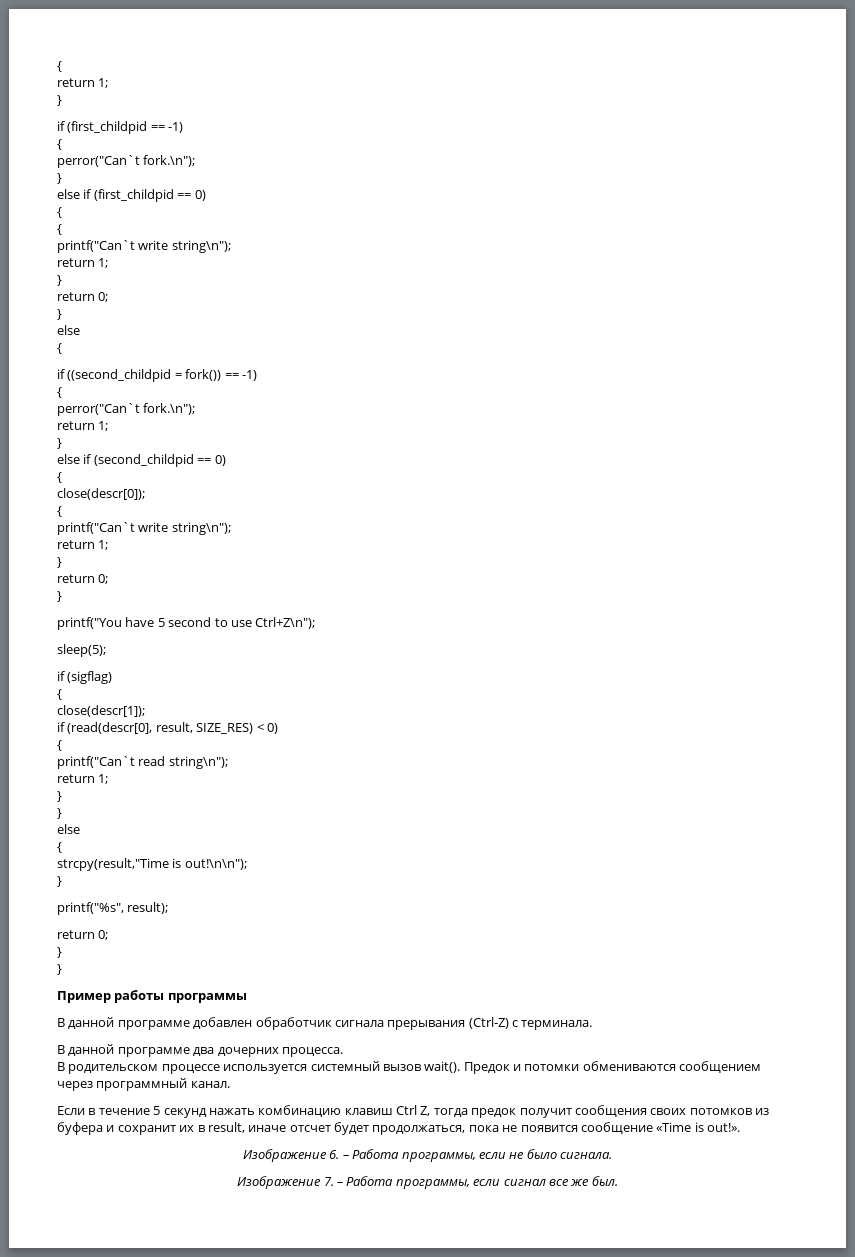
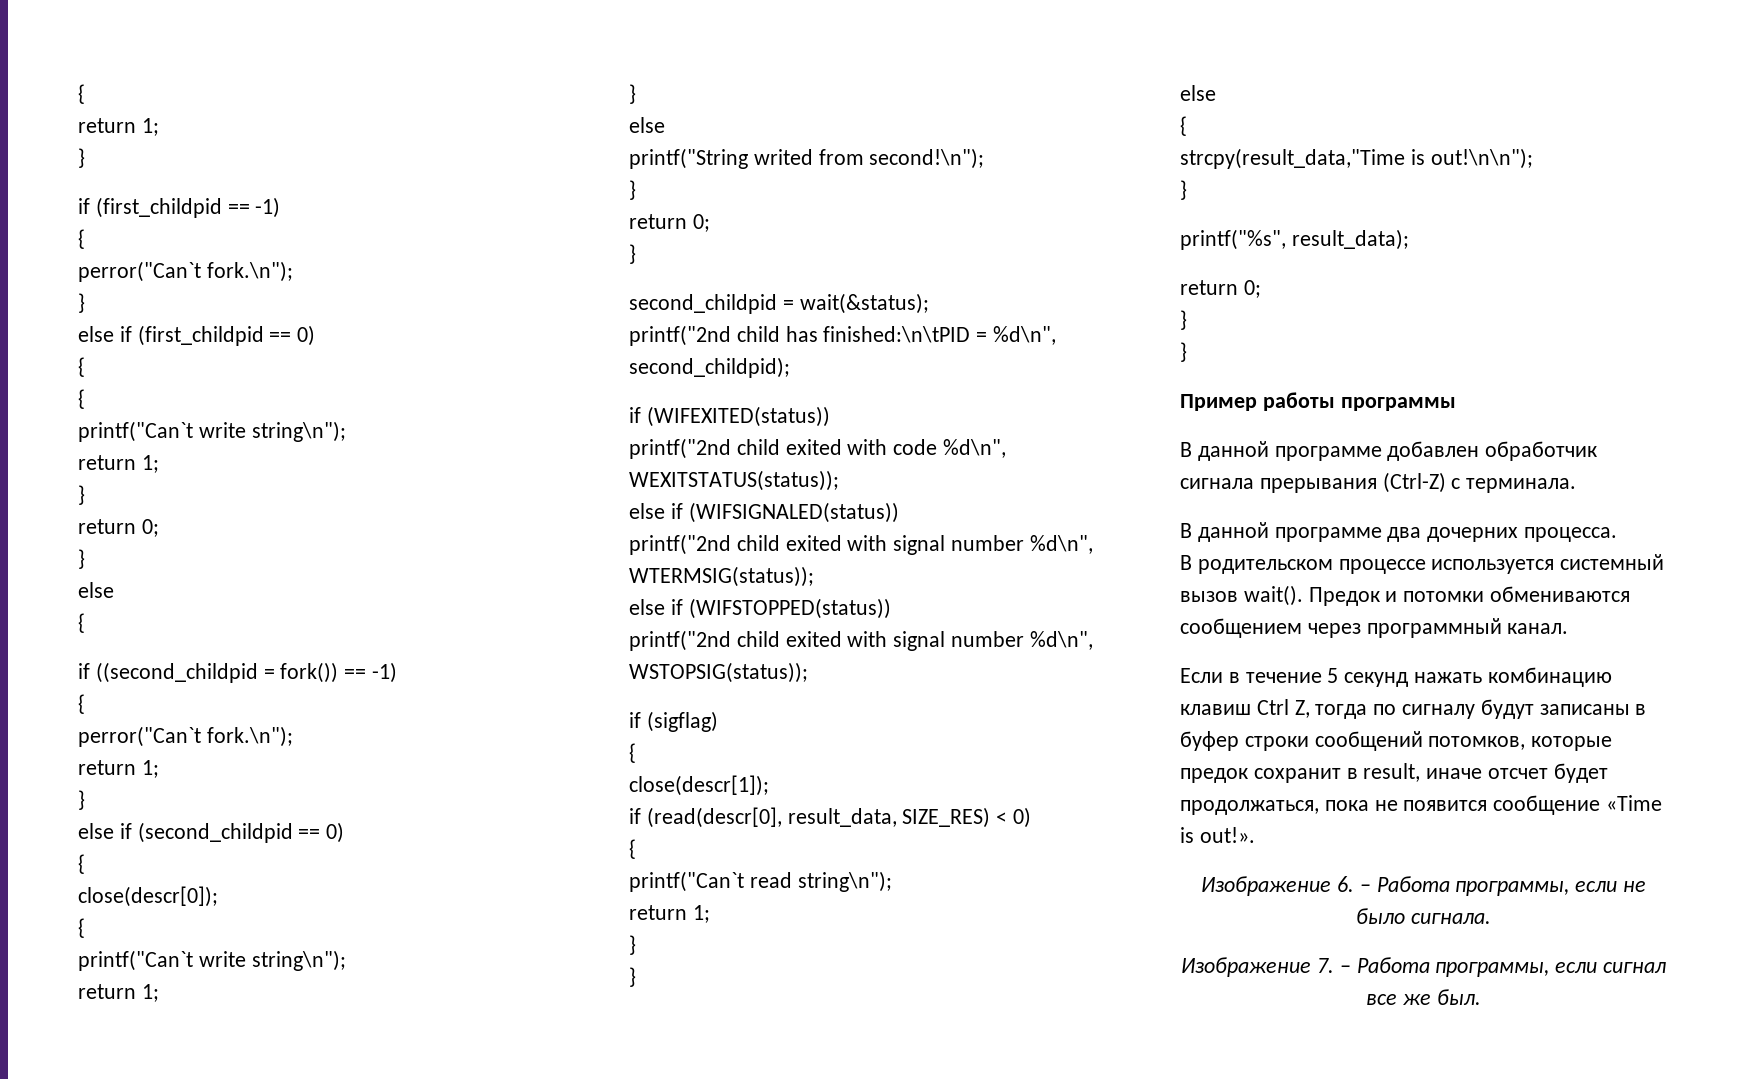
[57,574,109,584] [57,591,62,602] [57,617,316,630] [57,644,106,657] return 0; // } // printf("You have 5 second to use Ctrl+Z\n"); // sleep(5); -> [629,117,665,133] [629,148,985,169] [629,180,636,200] [629,214,710,232] [629,244,636,264] [629,293,929,314] [629,325,1057,346] [629,357,790,378] [629,406,830,427] [629,438,1007,459] [629,470,839,491] [629,502,899,523] [629,534,1093,555] [629,566,814,587] [629,598,891,619] [629,630,1093,651] [629,662,808,683] else // printf("String writed from second!\n"); // } // return 0; // } // second_childpid = wait(&status); // printf("2nd child has finished:\n\tPID = %d\n", second_childpid); // if (WIFEXITED(status)) // printf("2nd child exited with code %d\n", WEXITSTATUS(status)); // else if (WIFSIGNALED(status)) // printf("2nd child exited with signal number %d\n", WTERMSIG(status)); // else if (WIFSTOPPED(status)) // printf("2nd child exited with signal number %d\n", WSTOPSIG(status));
[155,722,193,733] result, -> [787,808,897,827] result_data,
[57,858,169,871] strcpy(result,"Time -> [1180,148,1405,169] strcpy(result_data,"Time
[127,902,169,914] result); -> [1291,229,1409,250] result_data);
[471,1105,769,1118] [57,1122,195,1135] предок получит сообщения своих потомков из буфера и сохранит их -> [1373,699,1647,719] [1180,731,1613,751] [1180,768,1341,783] по сигналу будут записаны в буфер строки сообщений потомков, которые предок сохранит

